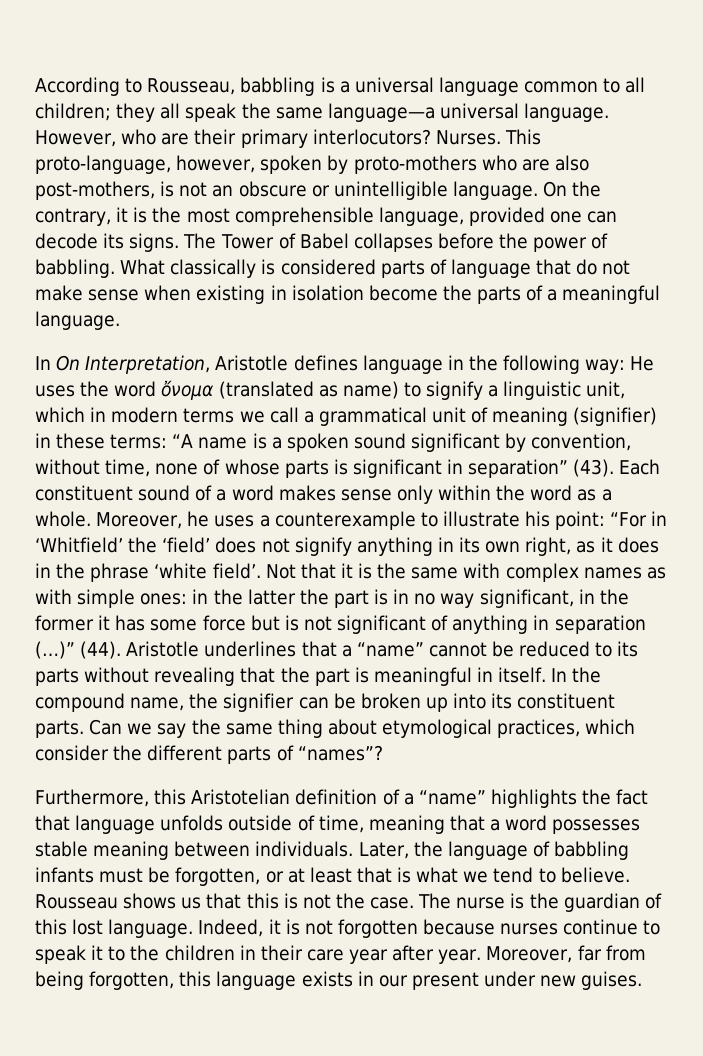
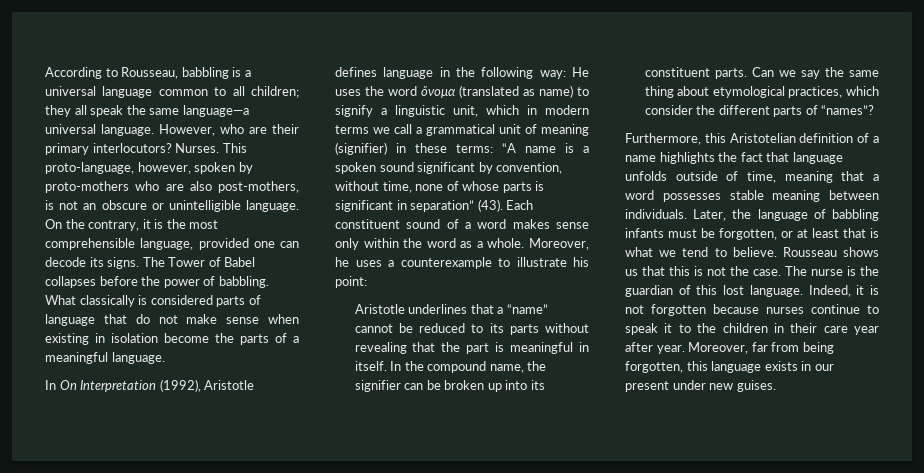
[85,355,211,374] Interpretation, -> [80,379,201,392] Interpretation (1992),
[610,511,668,527] [35,537,659,556] [35,563,666,582] [35,589,629,608] [35,615,646,634] [35,641,122,659] “For in ‘Whitfield’ the ‘field’ does not signify anything in its own right, as it does in the phrase ‘white field’. Not that it is the same with complex names as with simple ones: in the latter the part is in no way significant, in the former it has some force but is not significant of anything in separation (…)” (44). -> (367, 282) //
[418,790,486,805] “name” -> [625,155,656,162] name

